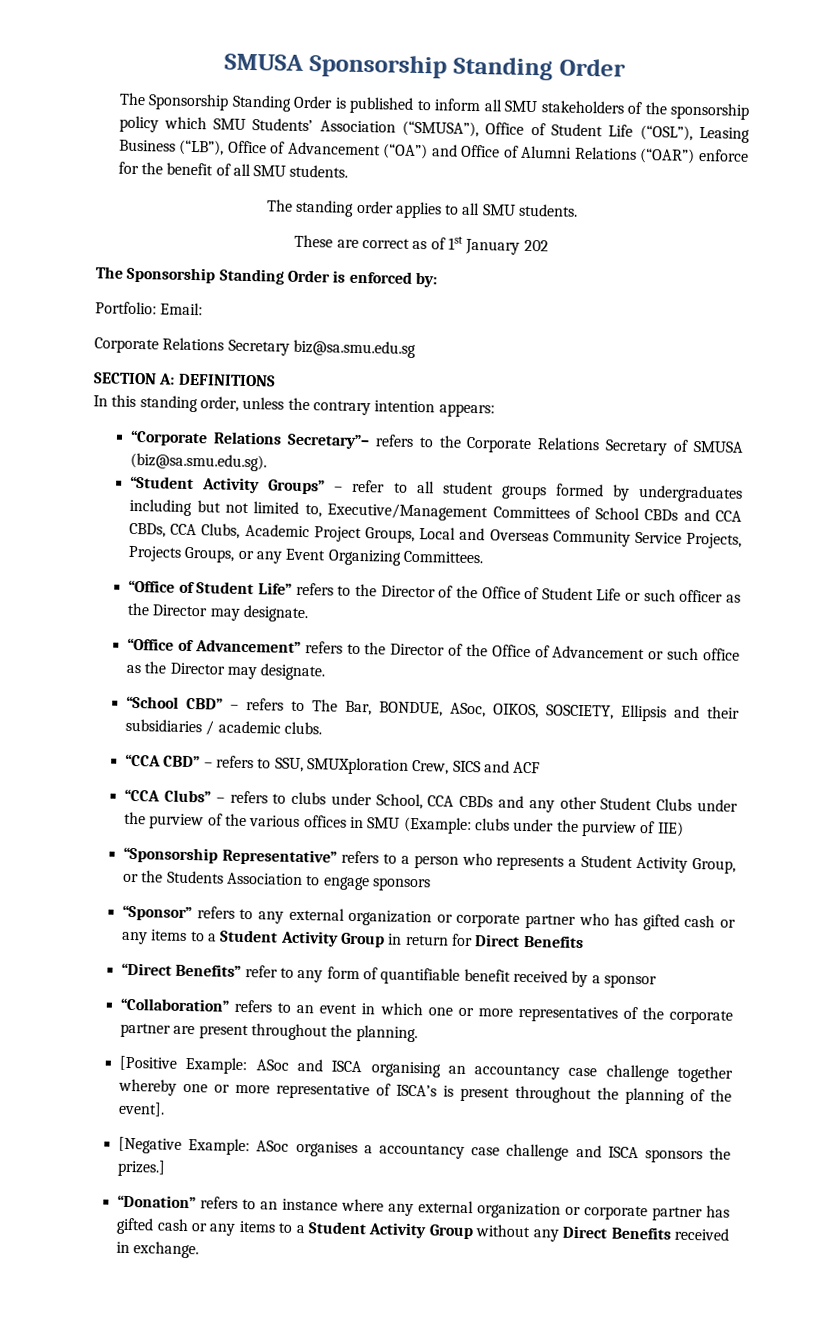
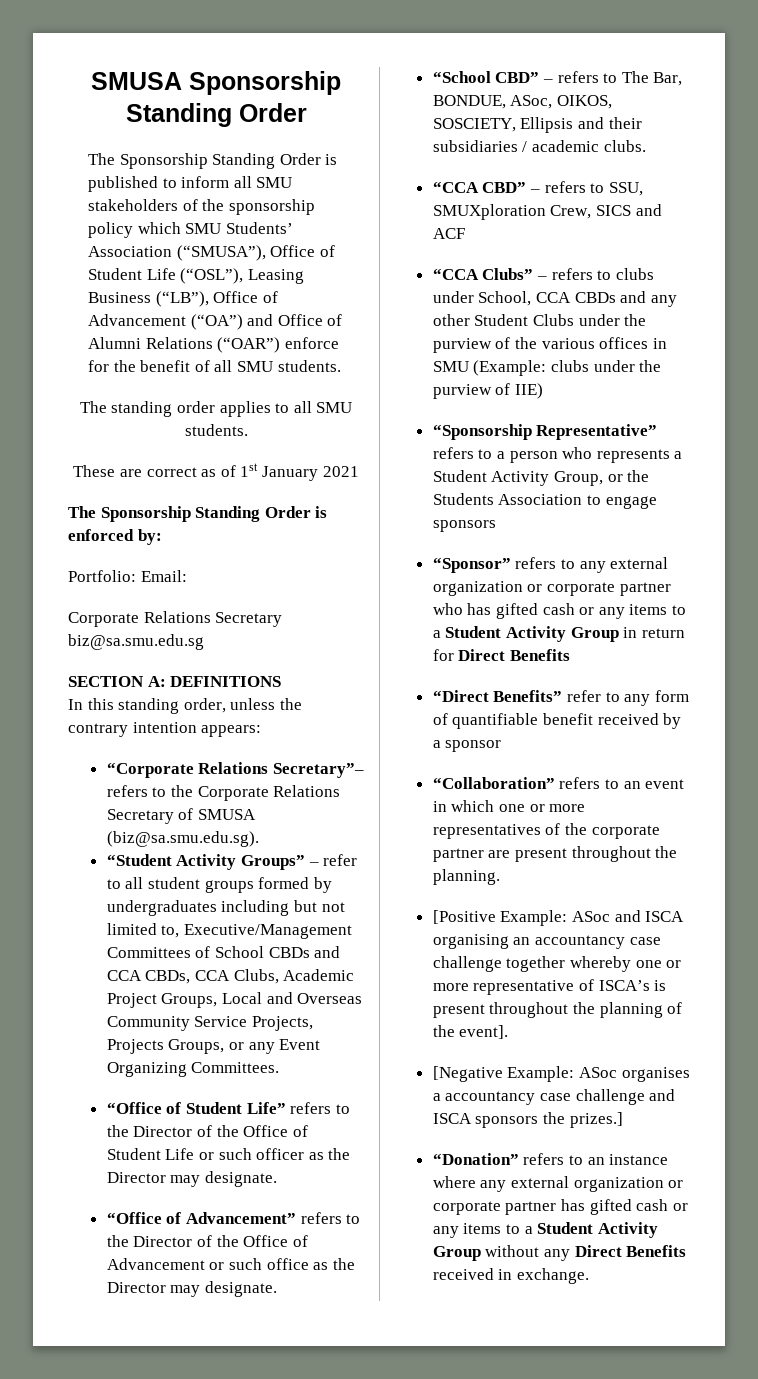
[523,239,549,252] 202 -> [322,466,359,477] 2021

